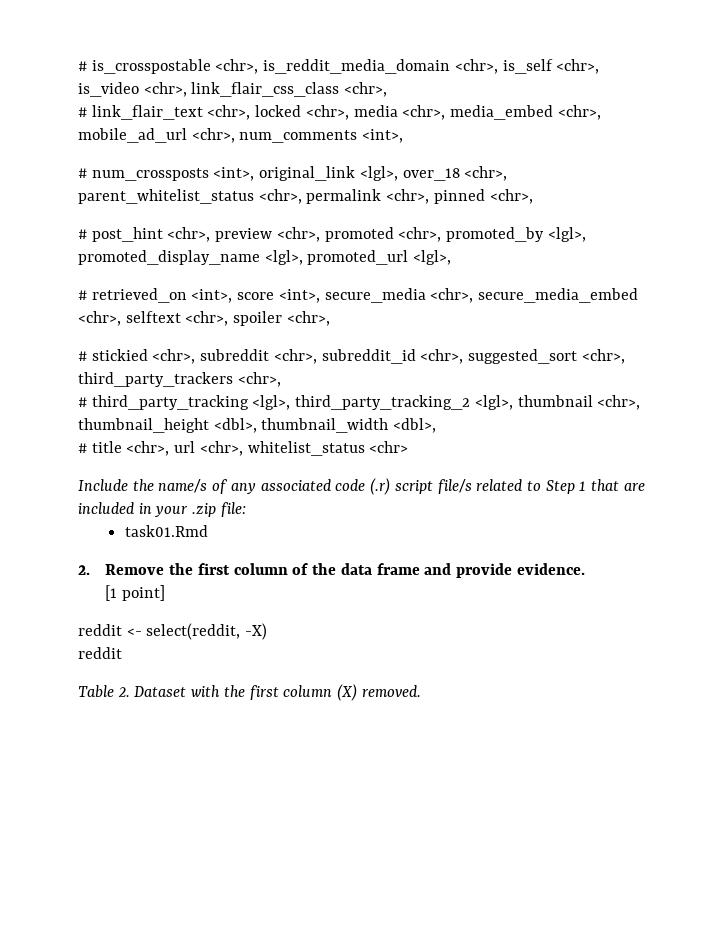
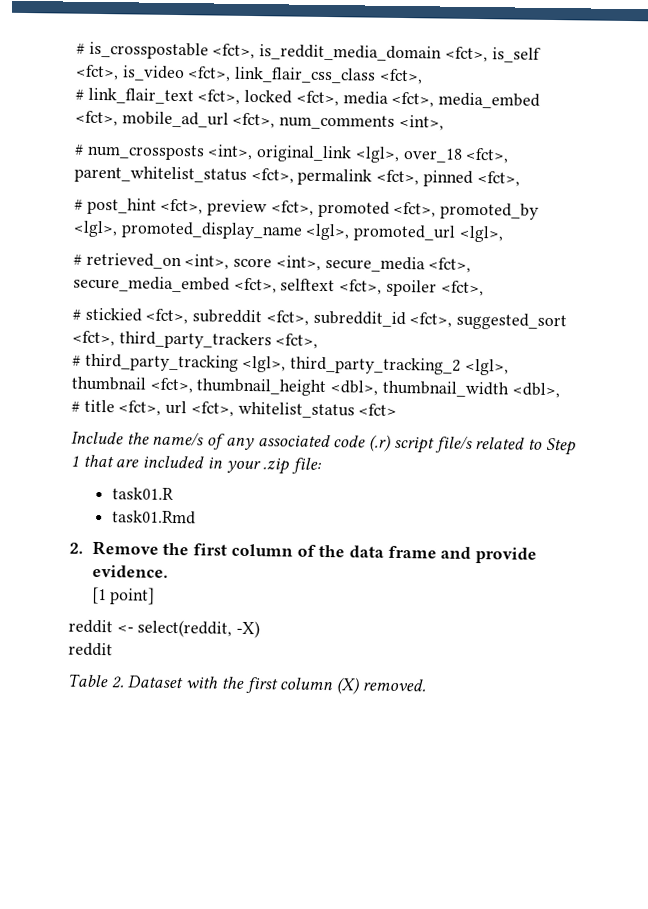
[215,59,600,74] [78,82,388,97] [78,105,601,120] [78,128,235,143] <chr>, is_reddit_media_domain <chr>, is_self <chr>, is_video <chr>, link_flair_css_class <chr>, // # link_flair_text <chr>, locked <chr>, media <chr>, media_embed <chr>, mobile_ad_url <chr>, -> [212,43,541,63] [75,64,423,85] [75,87,541,109] [75,110,276,129] <fct>, is_reddit_media_domain <fct>, is_self <fct>, is_video <fct>, link_flair_css_class <fct>, // # link_flair_text <fct>, locked <fct>, media <fct>, media_embed <fct>, mobile_ad_url <fct>,
[464,166,508,181] [78,189,533,204] [78,227,442,242] <chr>, parent_whitelist_status <chr>, permalink <chr>, pinned <chr>, // # post_hint <chr>, preview <chr>, promoted <chr>, -> [465,147,510,164] [74,165,520,187] [74,197,437,218] <fct>, parent_whitelist_status <fct>, permalink <fct>, pinned <fct>, // # post_hint <fct>, preview <fct>, promoted <fct>,
[430,288,639,303] [78,311,330,326] [78,349,625,364] [78,372,281,387] <chr>, secure_media_embed <chr>, selftext <chr>, spoiler <chr>, // # stickied <chr>, subreddit <chr>, subreddit_id <chr>, suggested_sort <chr>, third_party_trackers <chr>, -> [428,257,472,273] [73,275,484,297] [72,307,568,331] [72,330,319,350] <fct>, secure_media_embed <fct>, selftext <fct>, spoiler <fct>, // # stickied <fct>, subreddit <fct>, subreddit_id <fct>, suggested_sort <fct>, third_party_trackers <fct>,
[597,395,641,410] <chr>, -> [149,377,193,394] <fct>,
[126,441,409,456] <chr>, url <chr>, whitelist_status <chr> -> [118,400,398,419] <fct>, url <fct>, whitelist_status <fct>
(246, 509) none -> [111,487,174,501] // task01.R

